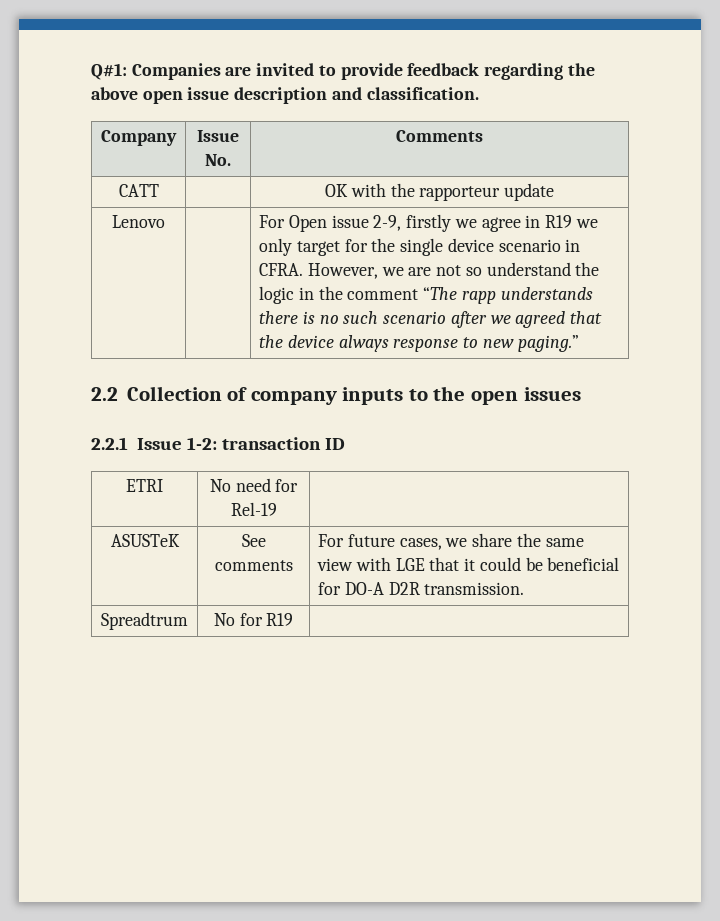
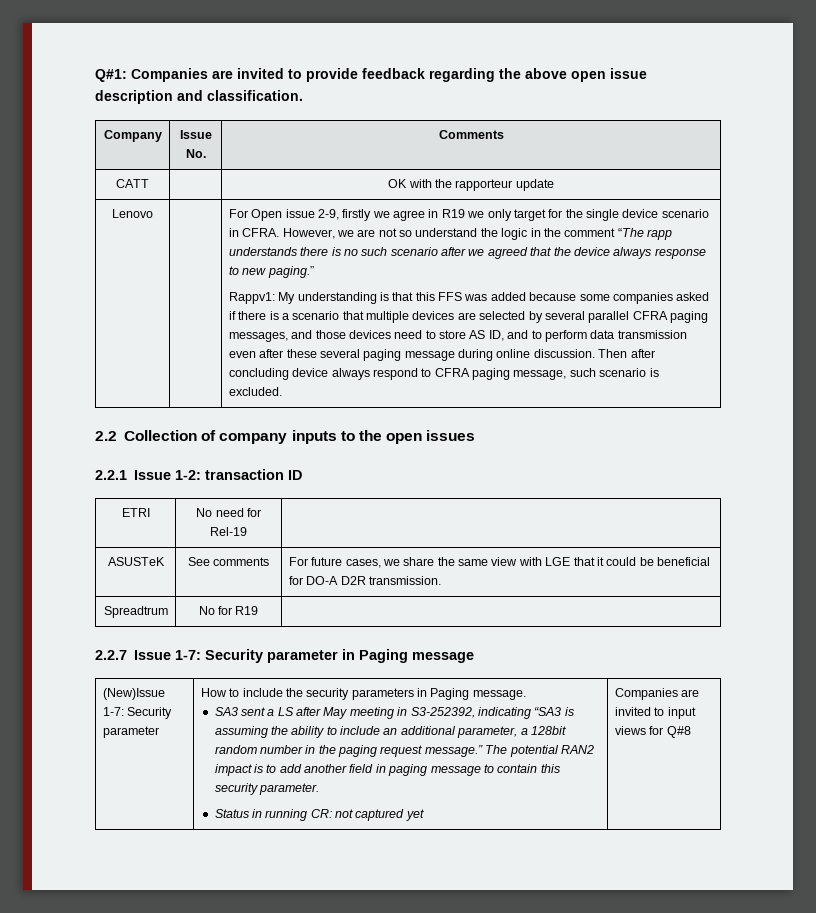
(579, 343) none -> [228,292,710,304] [228,311,709,323] [228,330,687,342] [228,349,655,361] [228,368,659,380] [228,387,282,396] // Rappv1: My understanding is that this FFS was added because some companies asked if there is a scenario that multiple devices are selected by several parallel CFRA paging messages, and those devices need to store AS ID, and to perform data transmission even after these several paging message during online discussion. Then after concluding device always respond to CFRA paging message, such scenario is excluded.
(294, 619) none -> [95,649,474,663] [102,688,165,700] [102,707,173,719] [102,726,159,738] [200,688,526,700] [214,707,574,719] [214,726,566,738] [214,745,594,757] [214,764,560,776] [214,783,319,795] [214,809,424,821] [614,688,700,700] [614,707,696,719] [614,726,691,738] // 2.2.7 Issue 1-7: Security parameter in Paging message // (New)Issue 1-7: Security parameter | How to include the security parameters in Paging message. // SA3 sent a LS after May meeting in S3-252392, indicating “SA3 is assuming the ability to include an additional parameter, a 128bit random number in the paging request message.” The potential RAN2 impact is to add another field in paging message to contain this security parameter. // Status in running CR: not captured yet | Companies are invited to input views for Q#8

